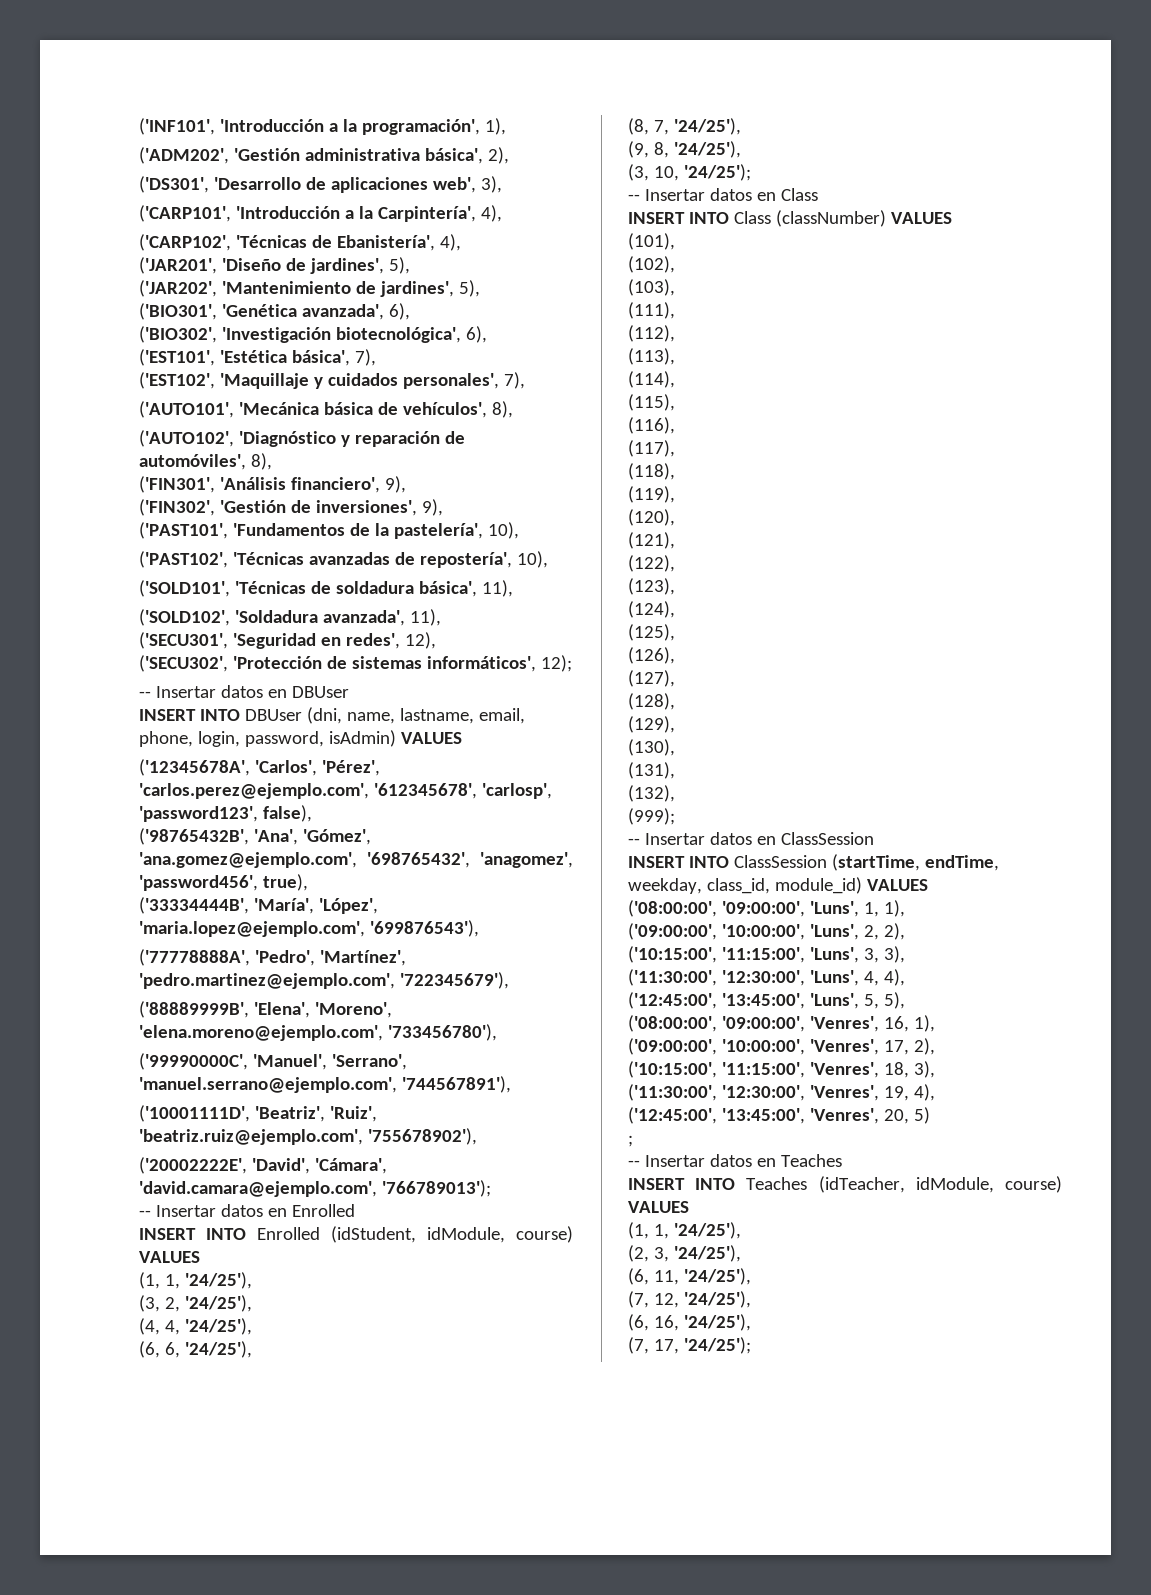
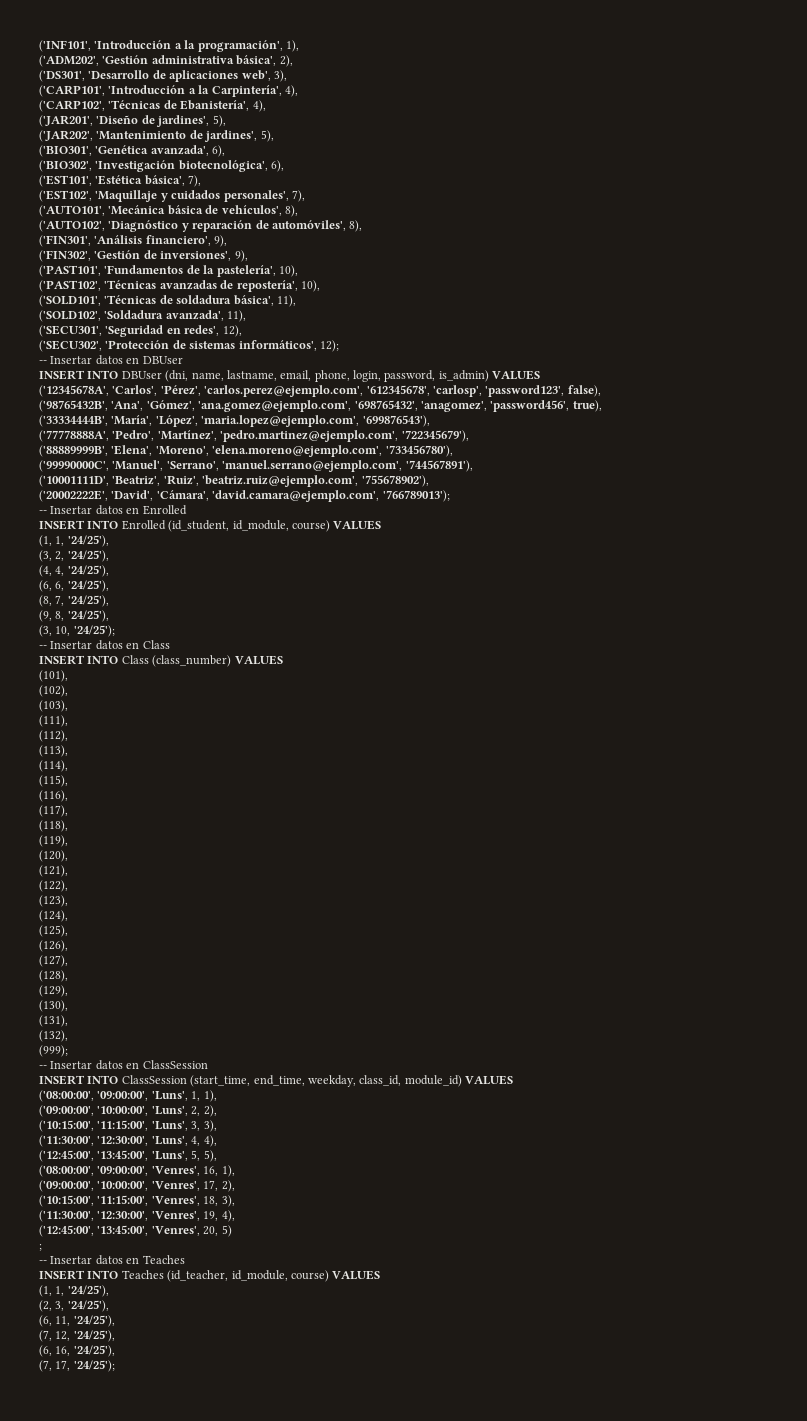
[328,730,396,747] isAdmin) -> [438,370,489,382] is_admin)
[331,1226,505,1243] (idStudent, idModule, -> [168,520,289,532] (id_student, id_module,
[775,210,886,227] (classNumber) -> [152,655,232,667] (class_number)
[831,854,999,871] (startTime, endTime, -> [190,1075,305,1087] (start_time, end_time,
[818,1176,994,1193] (idTeacher, idModule, -> [167,1270,288,1282] (id_teacher, id_module,

